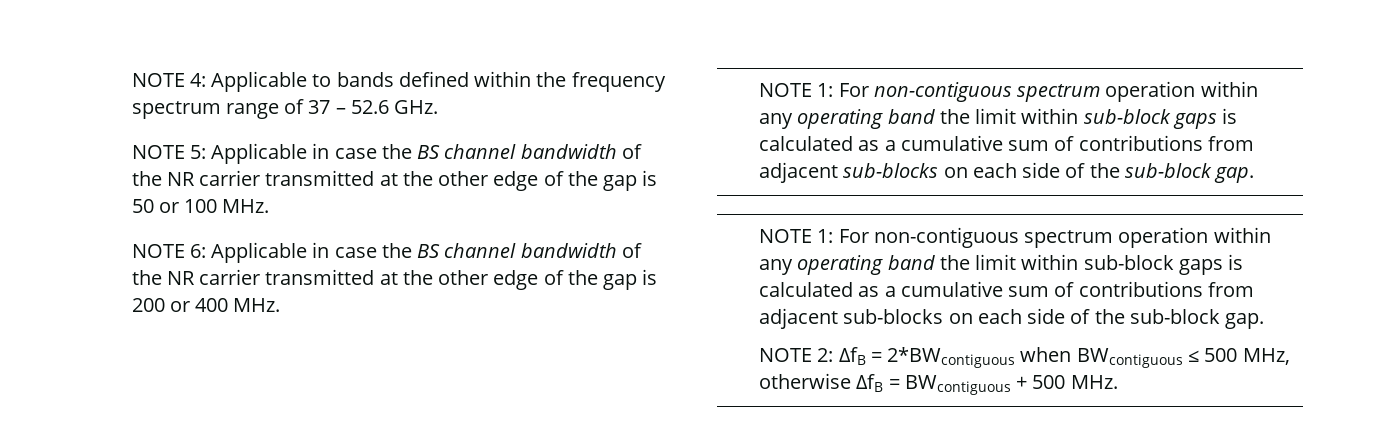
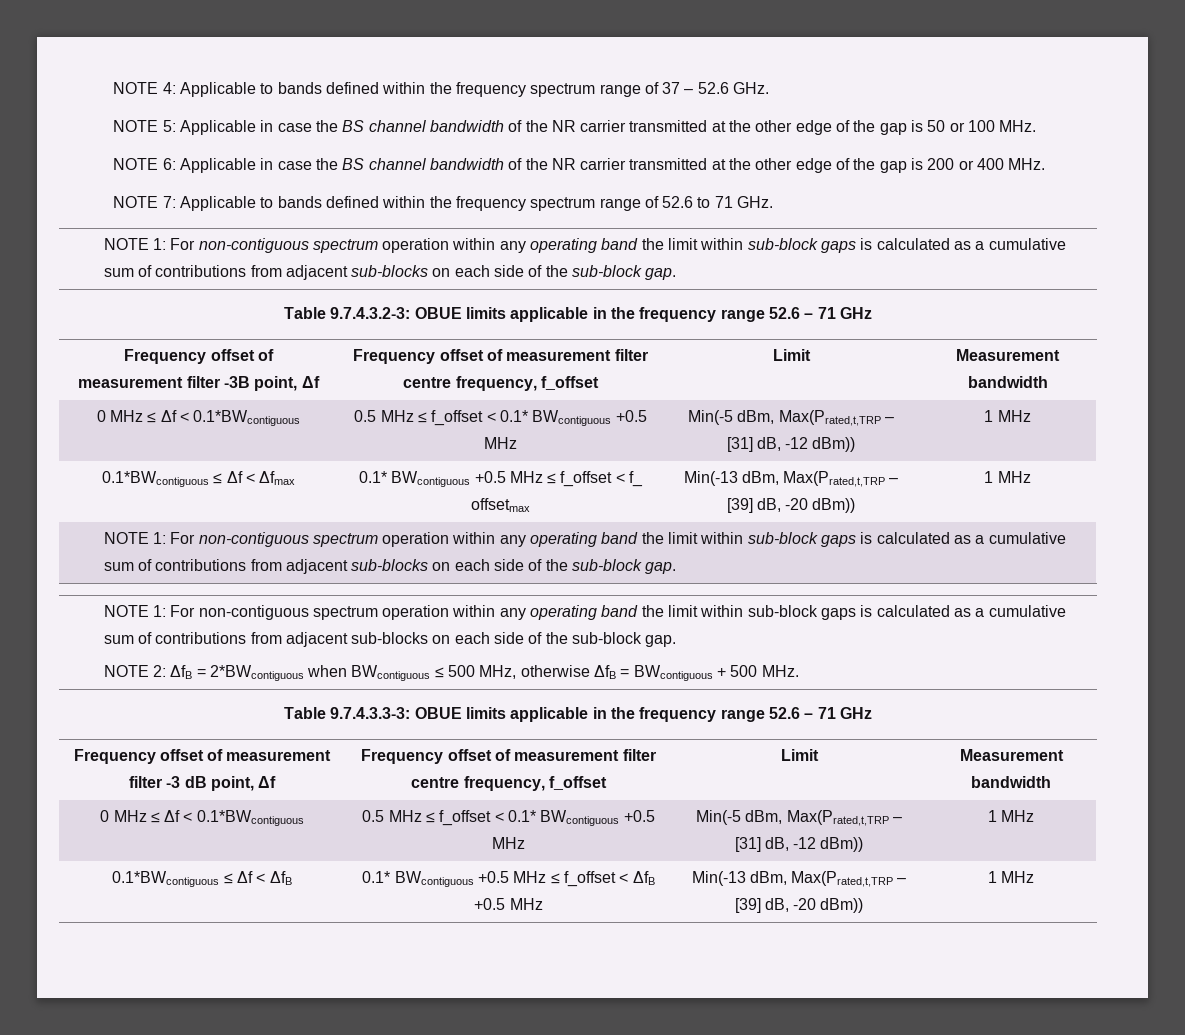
(281, 305) none -> [113,196,774,211] [103,238,1066,253] [103,265,677,280] [284,307,872,322] [124,349,274,364] [78,376,320,391] [353,349,648,364] [403,376,599,391] [772,349,811,361] [956,349,1060,361] [967,376,1048,388] [96,410,301,426] [354,410,647,426] [483,437,517,449] [688,410,894,426] [726,437,856,452] [984,410,1031,422] [101,471,296,487] [358,471,644,487] [470,498,530,512] [683,471,899,487] [726,498,856,513] [984,471,1031,483] // NOTE 7: Applicable to bands defined within the frequency spectrum range of 52.6 to 71 GHz. // NOTE 1: For non-contiguous spectrum operation within any operating band the limit within sub-block gaps is calculated as a cumulative sum of contributions from adjacent sub-blocks on each side of the sub-block gap. // Table 9.7.4.3.2-3: OBUE limits applicable in the frequency range 52.6 – 71 GHz // Frequency offset of measurement filter -3B point, Δf | Frequency offset of measurement filter centre frequency, f_offset | Limit | Measurement bandwidth // 0 MHz ≤ Δf < 0.1*BWcontiguous | 0.5 MHz ≤ f_offset < 0.1* BWcontiguous +0.5 MHz | Min(-5 dBm, Max(Prated,t,TRP – [31] dB, -12 dBm)) | 1 MHz // 0.1*BWcontiguous ≤ Δf < Δfmax | 0.1* BWcontiguous +0.5 MHz ≤ f_offset < f_ offsetmax | Min(-13 dBm, Max(Prated,t,TRP – [39] dB, -20 dBm)) | 1 MHz
(1118, 382) none -> [284,707,872,722] [73,749,332,764] [128,776,277,791] [361,749,656,764] [411,776,607,791] [780,749,819,761] [959,749,1064,761] [971,776,1051,788] [100,810,304,826] [362,810,655,826] [491,837,525,849] [696,810,902,826] [734,837,864,852] [987,810,1035,822] [112,871,292,887] [362,871,655,887] [474,898,543,910] [691,871,907,887] [734,898,864,913] [987,871,1035,883] // Table 9.7.4.3.3-3: OBUE limits applicable in the frequency range 52.6 – 71 GHz // Frequency offset of measurement filter -3 dB point, Δf | Frequency offset of measurement filter centre frequency, f_offset | Limit | Measurement bandwidth // 0 MHz ≤ Δf < 0.1*BWcontiguous | 0.5 MHz ≤ f_offset < 0.1* BWcontiguous +0.5 MHz | Min(-5 dBm, Max(Prated,t,TRP – [31] dB, -12 dBm)) | 1 MHz // 0.1*BWcontiguous ≤ Δf < ΔfB | 0.1* BWcontiguous +0.5 MHz ≤ f_offset < ΔfB +0.5 MHz | Min(-13 dBm, Max(Prated,t,TRP – [39] dB, -20 dBm)) | 1 MHz

